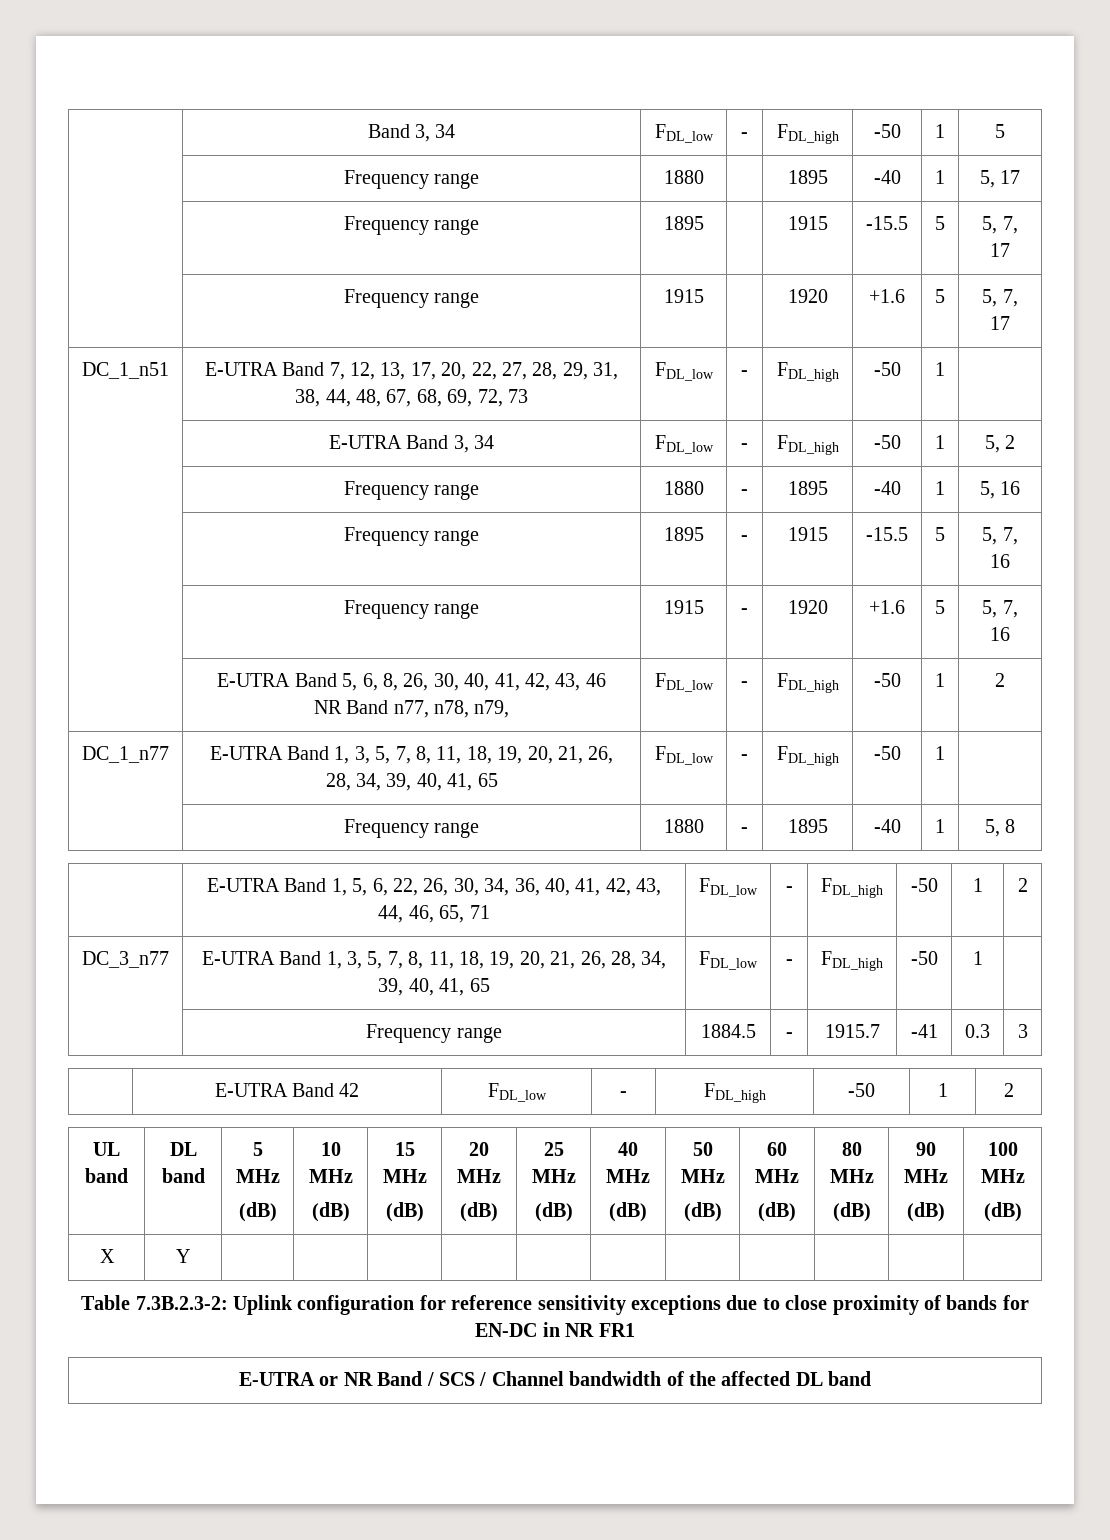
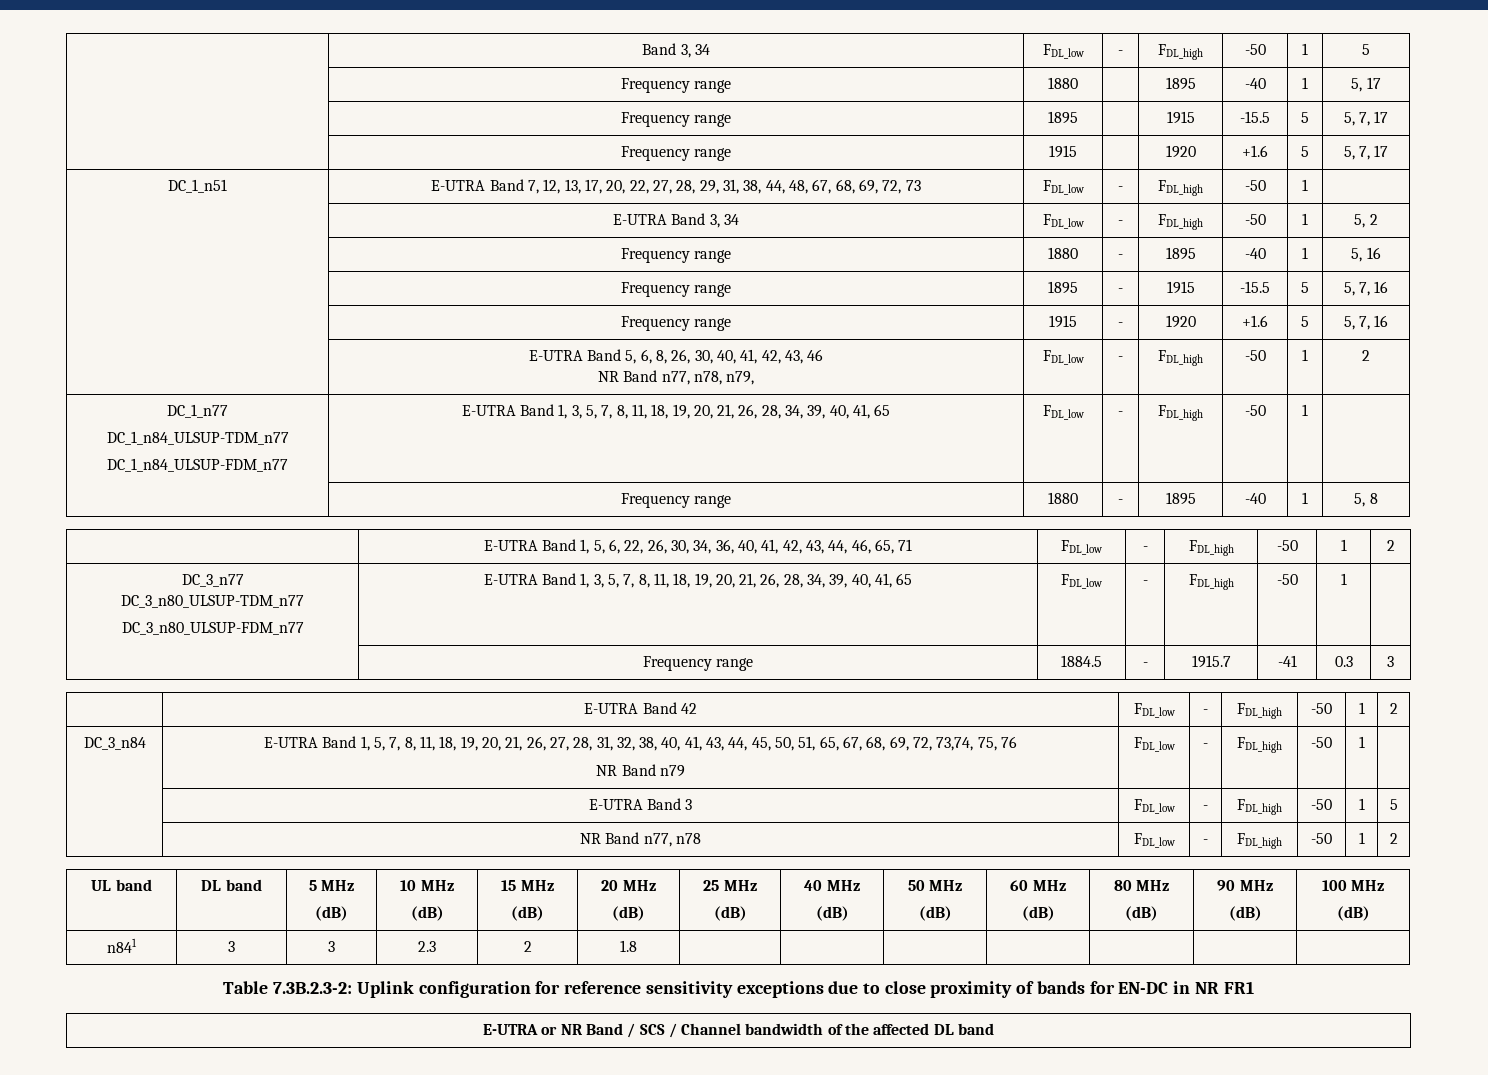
(169, 754) none -> [106,431,289,445] [107,458,288,472] // DC_1_n84_ULSUP-TDM_n77 // DC_1_n84_ULSUP-FDM_n77
(169, 959) none -> [121,595,304,608] [121,622,304,635] // DC_3_n80_ULSUP-TDM_n77 // DC_3_n80_ULSUP-FDM_n77
(1014, 1090) none -> [83,737,146,750] [264,736,1017,751] [596,764,685,777] [1133,737,1175,752] [1203,743,1208,748] [1237,737,1282,753] [1311,737,1332,748] [1358,736,1365,748] [588,798,693,810] [1133,799,1175,814] [1203,805,1208,810] [1237,799,1282,815] [1311,799,1332,810] [1358,798,1365,810] [1389,799,1398,810] [580,832,701,847] [1133,833,1175,848] [1203,839,1208,844] [1237,833,1282,849] [1311,833,1332,844] [1358,832,1365,844] [1389,833,1398,844] // DC_3_n84 | E-UTRA Band 1, 5, 7, 8, 11, 18, 19, 20, 21, 26, 27, 28, 31, 32, 38, 40, 41, 43, 44, 45, 50, 51, 65, 67, 68, 69, 72, 73,74, 75, 76 // NR Band n79 | FDL_low | - | FDL_high | -50 | 1 | // | E-UTRA Band 3 | FDL_low | - | FDL_high | -50 | 1 | 5 // | NR Band n77, n78 | FDL_low | - | FDL_high | -50 | 1 | 2
[99,1249,115,1263] [176,1249,190,1263] X | Y | | | | -> [107,938,137,953] [228,941,235,952] [328,941,335,952] [418,941,436,952] [523,941,532,952] [620,940,637,952] n841 | 3 | 3 | 2.3 | 2 | 1.8

